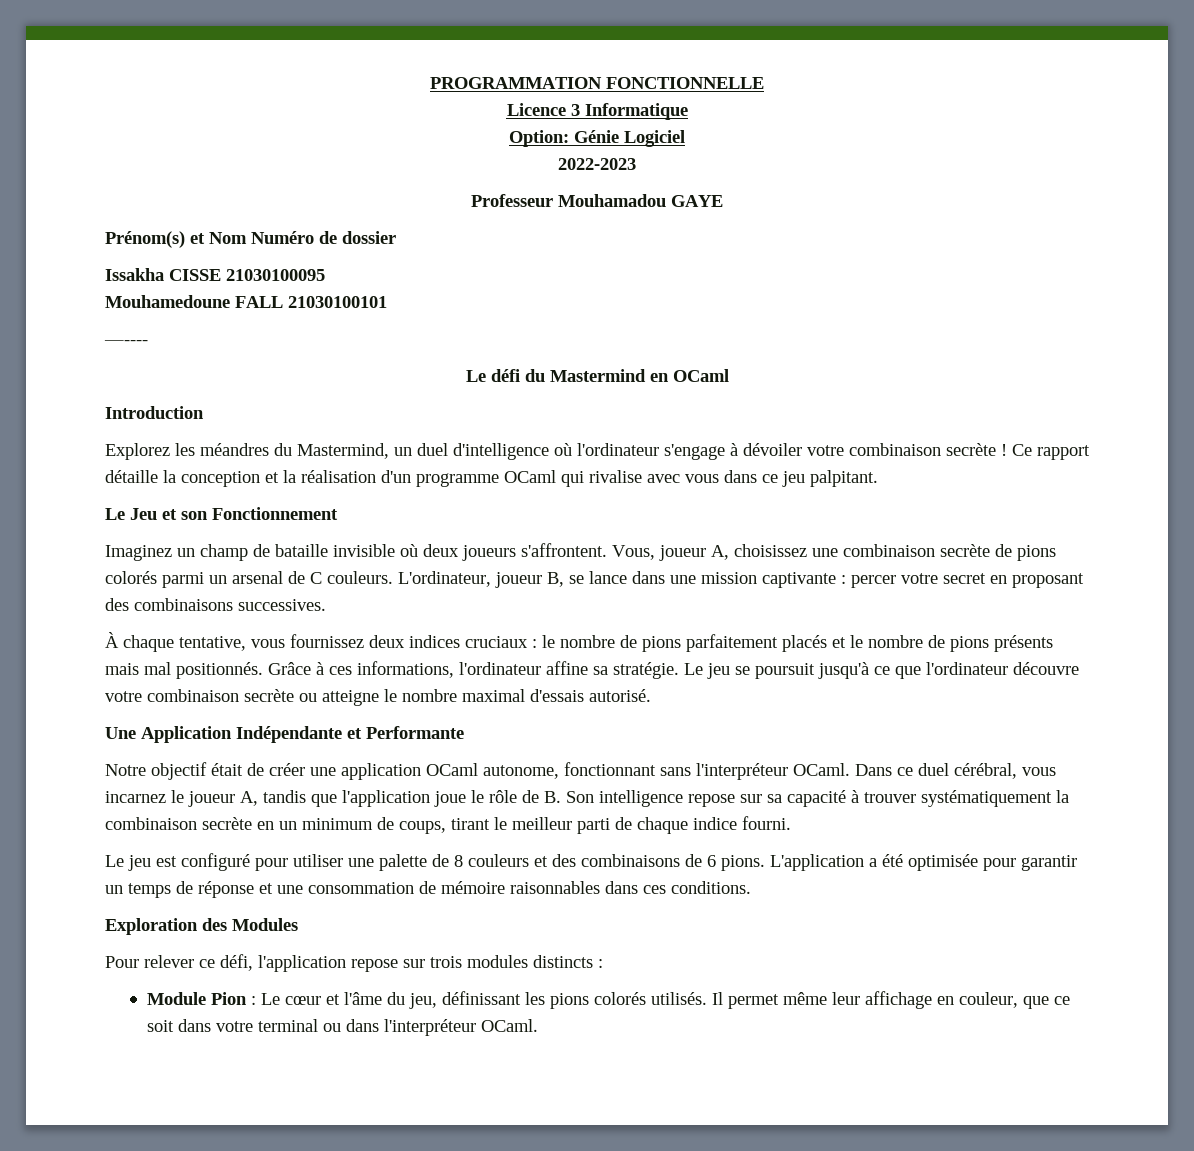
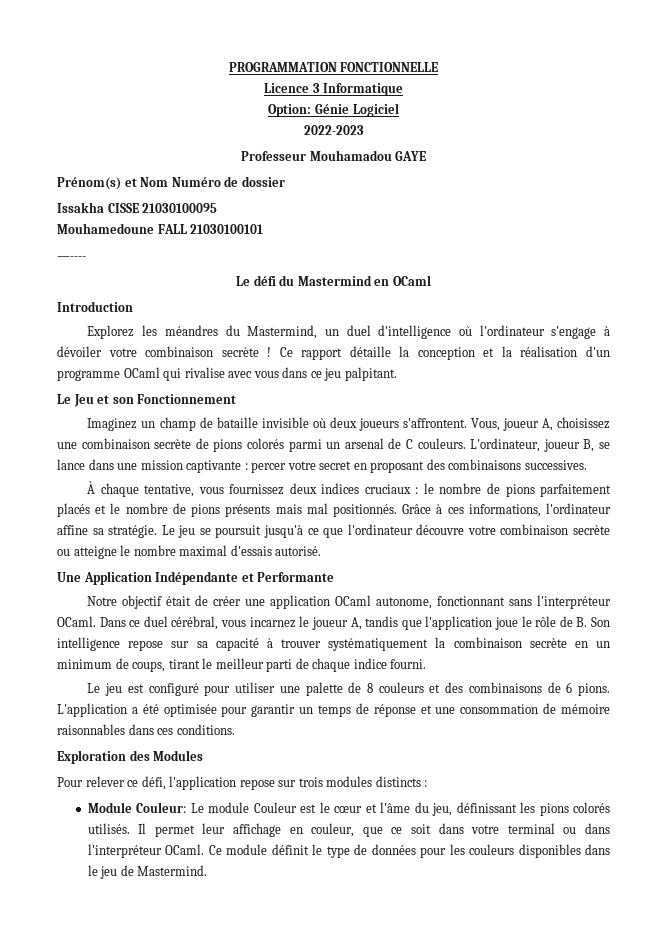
[211,992,281,1005] Pion : Le -> [136,802,330,813] Couleur: Le module Couleur est le
[783,992,828,1005] même -> (195, 831) none
(539, 1025) none -> [208,844,611,858] [87,865,208,879] Ce module définit le type de données pour les couleurs disponibles dans le jeu de Mastermind.

